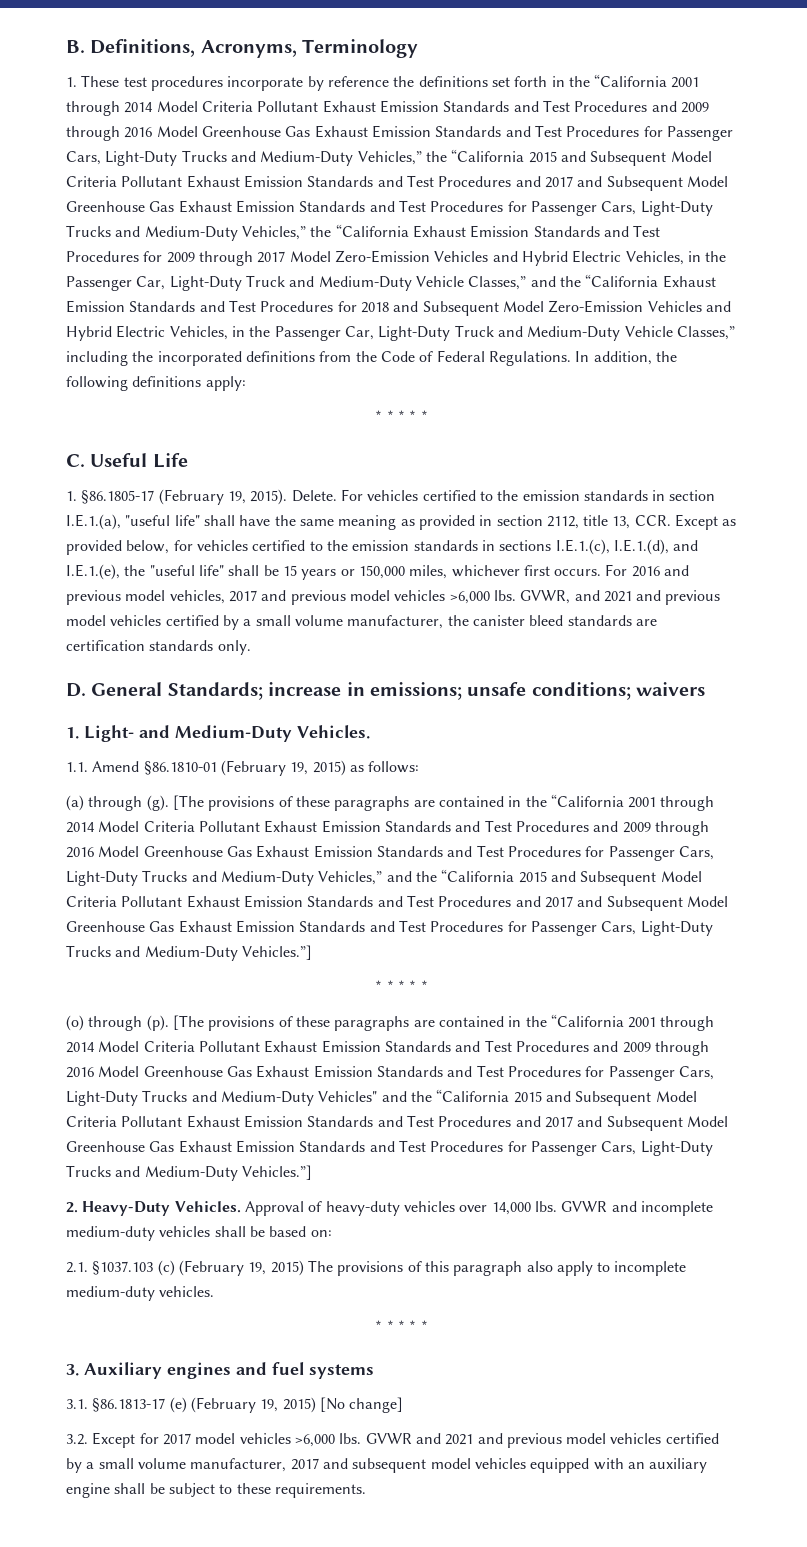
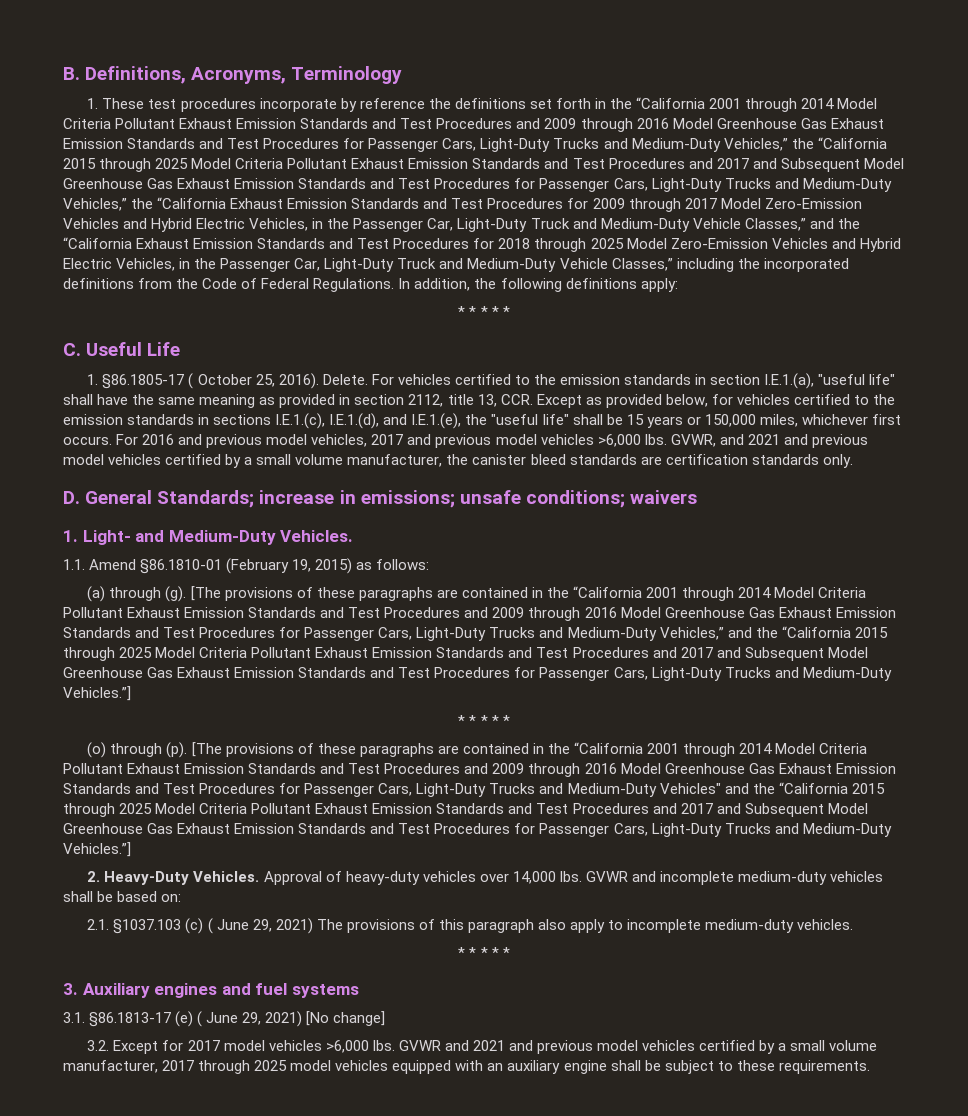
[560,151,667,166] and Subsequent -> [99,158,189,172] through 2025
[393,301,499,316] and Subsequent -> [534,238,624,252] through 2025
[158,489,288,505] (February 19, 2015). -> [188,373,319,389] ( October 25, 2016).
[550,871,657,886] and Subsequent -> [63,647,153,661] through 2025
[545,1091,652,1106] and Subsequent -> [63,803,153,817] through 2025
[178,1260,304,1276] (February 19, 2015) -> [207,918,313,934] ( June 29, 2021)
[190,1397,316,1413] (February 19, 2015) -> [197,1011,303,1027] ( June 29, 2021)
[322,1458,427,1473] and subsequent -> [198,1060,288,1074] through 2025

